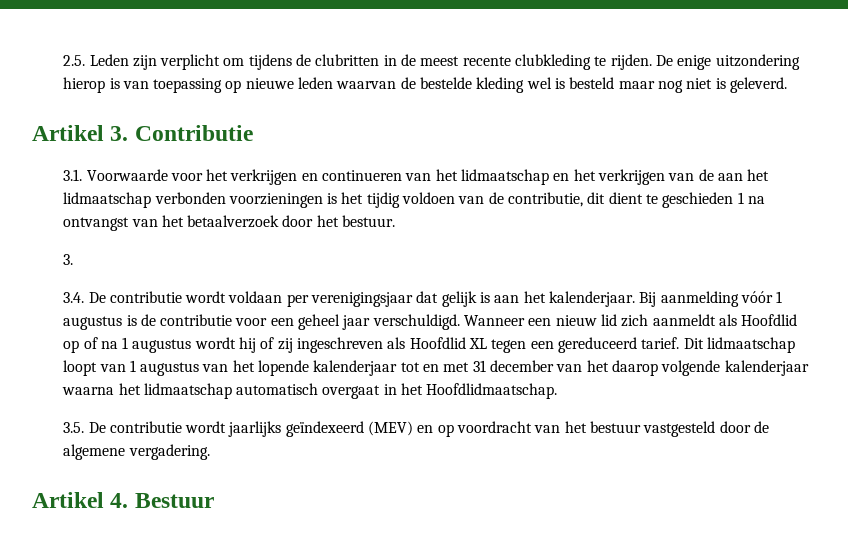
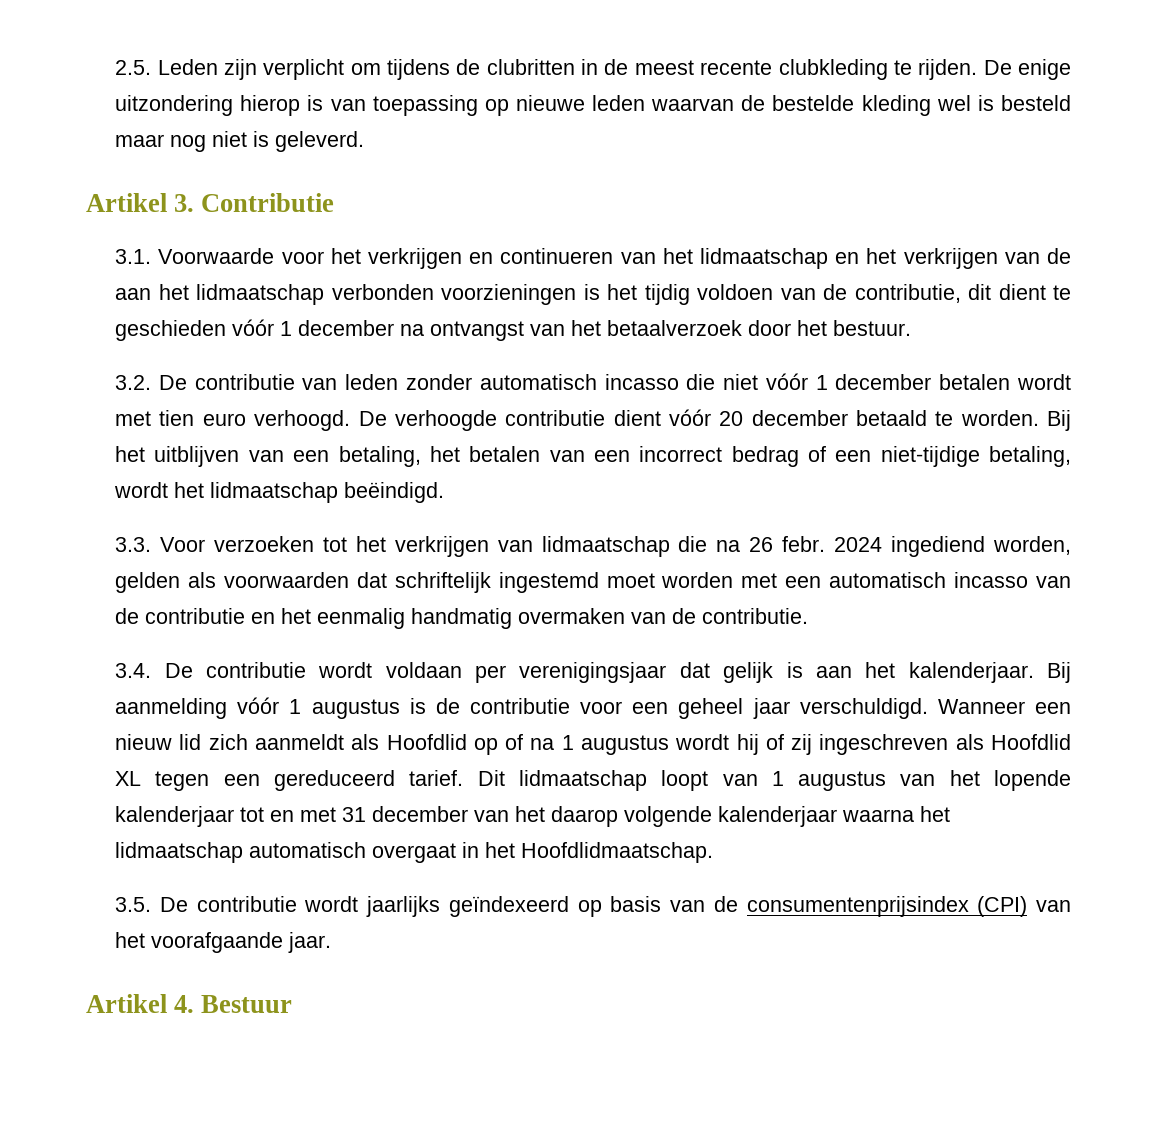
[737,192,744,204] 1 -> [232,319,395,336] vóór 1 december
[63,254,74,265] 3. -> [115,373,1072,390] [115,409,1072,431] [115,446,1071,467] [114,482,445,503] [115,536,1071,557] [115,572,1071,593] [115,608,809,629] 3.2. De contributie van leden zonder automatisch incasso die niet vóór 1 december betalen wordt met tien euro verhoogd. De verhoogde contributie dient vóór 20 december betaald te worden. Bij het uitblijven van een betaling, het betalen van een incorrect bedrag of een niet-tijdige betaling, wordt het lidmaatschap beëindigd. // 3.3. Voor verzoeken tot het verkrijgen van lidmaatschap die na 26 febr. 2024 ingediend worden, gelden als voorwaarden dat schriftelijk ingestemd moet worden met een automatisch incasso van de contributie en het eenmalig handmatig overmaken van de contributie.
[368,421,770,437] [63,444,210,460] (MEV) en op voordracht van het bestuur vastgesteld door de algemene vergadering. -> [577,896,1071,917] [115,932,332,953] op basis van de consumentenprijsindex (CPI) van het voorafgaande jaar.

